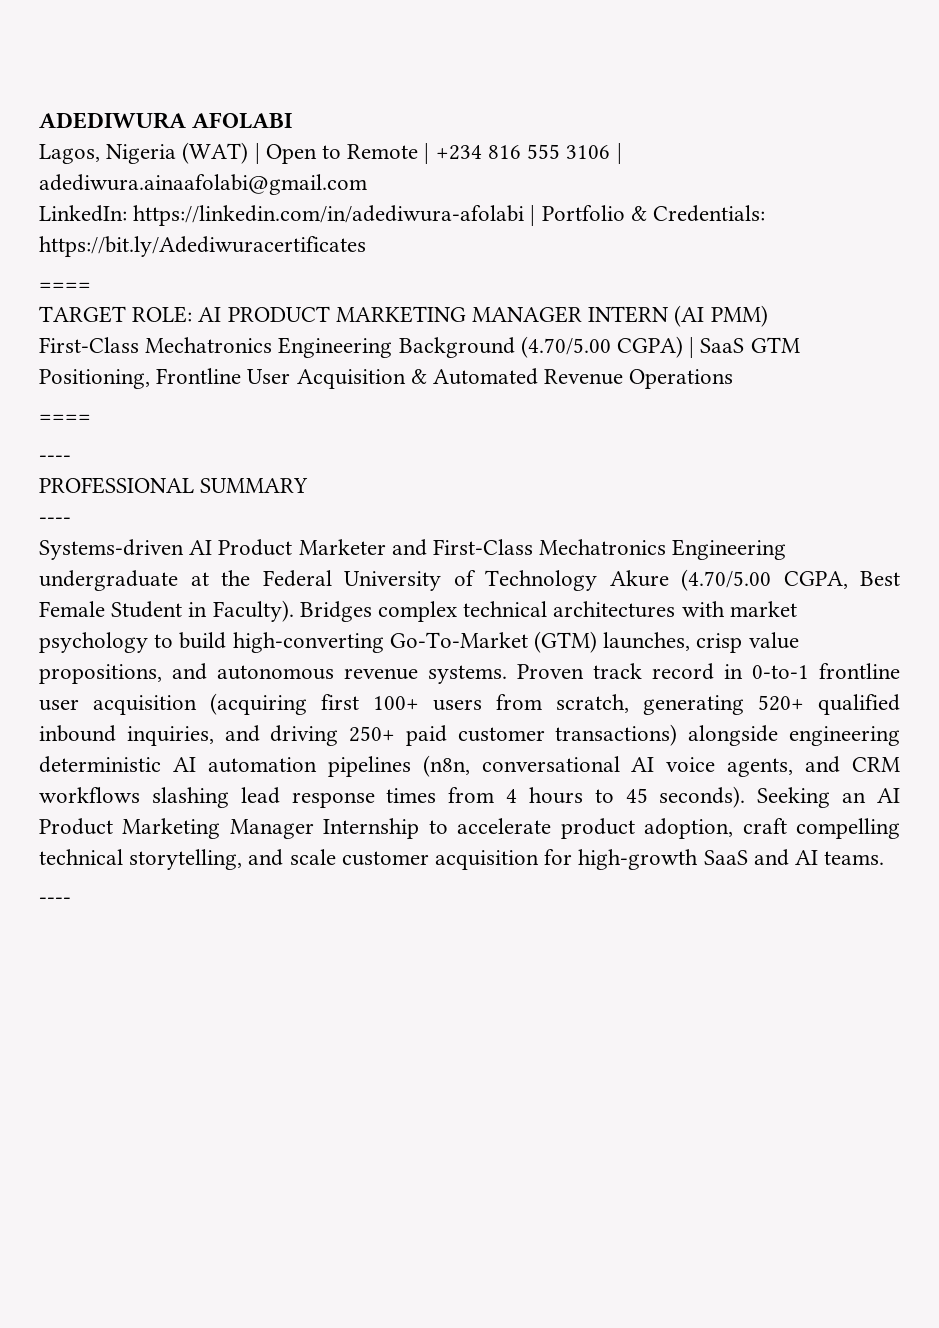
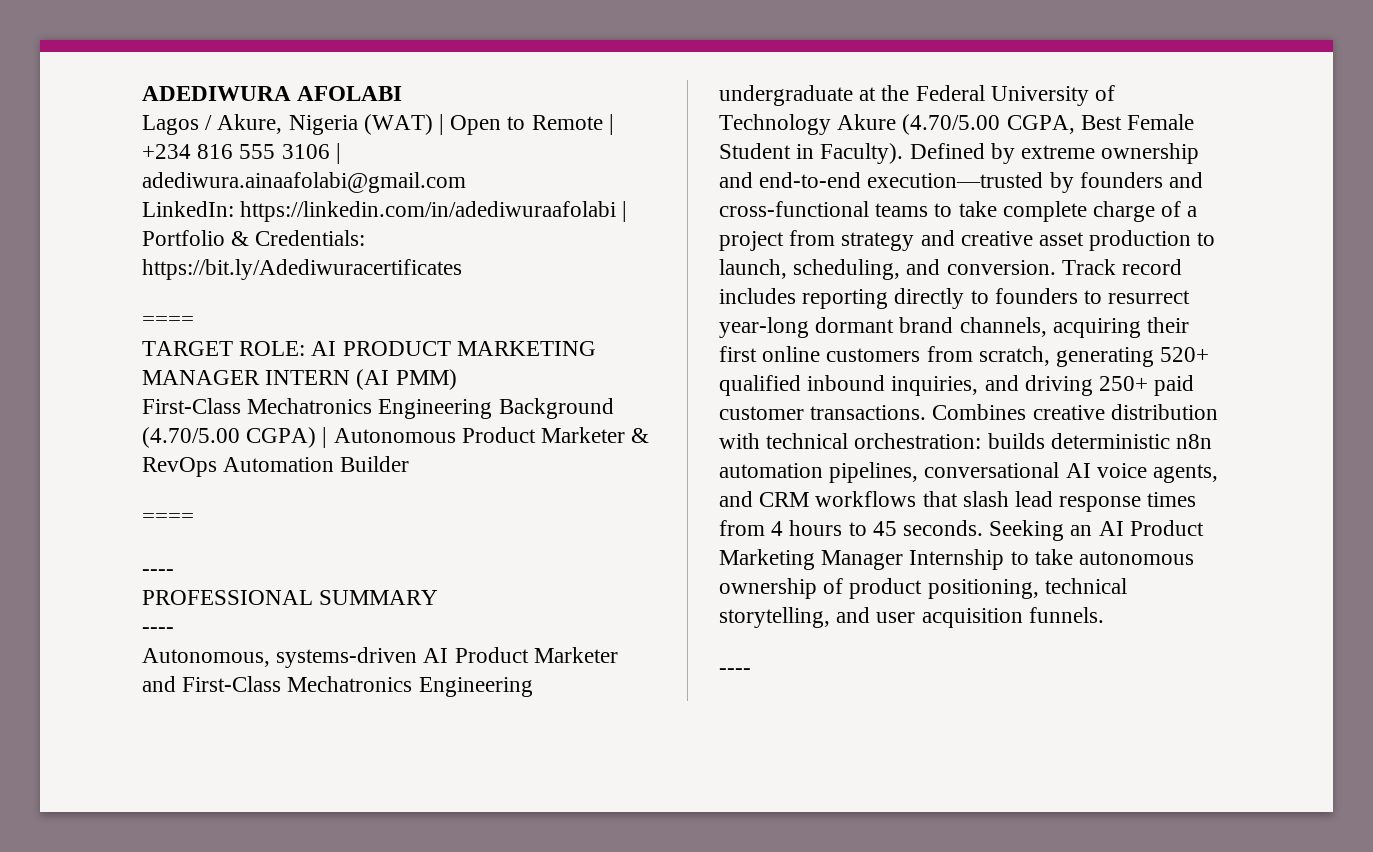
[39,144,100,164] Lagos, -> [142,114,283,135] Lagos / Akure,
[133,205,525,226] https://linkedin.com/in/adediwura-afolabi -> [240,201,617,222] https://linkedin.com/in/adediwuraafolabi
[700,337,800,353] [39,368,734,389] SaaS GTM Positioning, Frontline User Acquisition & Automated Revenue Operations -> [333,427,650,443] [142,456,410,477] Autonomous Product Marketer & RevOps Automation Builder
[39,539,184,560] Systems-driven -> [142,647,418,668] Autonomous, systems-driven
[299,601,797,622] [39,631,799,653] [39,663,900,684] [39,693,482,715] Bridges complex technical architectures with market psychology to build high-converting Go-To-Market (GTM) launches, crisp value propositions, and autonomous revenue systems. Proven track record in 0-to-1 frontline user acquisition (acquiring first 100+ users -> [909,143,1200,164] [719,172,1204,193] [719,201,1198,222] [719,230,1216,251] [719,259,1183,280] [719,288,1191,309] [719,317,1190,338] [719,346,921,362] Defined by extreme ownership and end-to-end execution—trusted by founders and cross-functional teams to take complete charge of a project from strategy and creative asset production to launch, scheduling, and conversion. Track record includes reporting directly to founders to resurrect year-long dormant brand channels, acquiring their first online customers
[555,724,900,746] [39,755,470,777] transactions) alongside engineering deterministic AI automation pipelines (n8n, -> [810,404,1218,420] [719,433,1213,449] [719,462,919,483] transactions. Combines creative distribution with technical orchestration: builds deterministic n8n automation pipelines,
[151,787,229,808] slashing -> [922,491,1009,507] that slash
[659,786,746,808] seconds). -> [903,520,984,536] seconds.
[457,818,900,839] [39,849,885,870] accelerate product adoption, craft compelling technical storytelling, and scale customer acquisition for high-growth SaaS and AI teams. -> [1034,549,1195,565] [719,578,1127,599] [719,607,1104,628] take autonomous ownership of product positioning, technical storytelling, and user acquisition funnels.

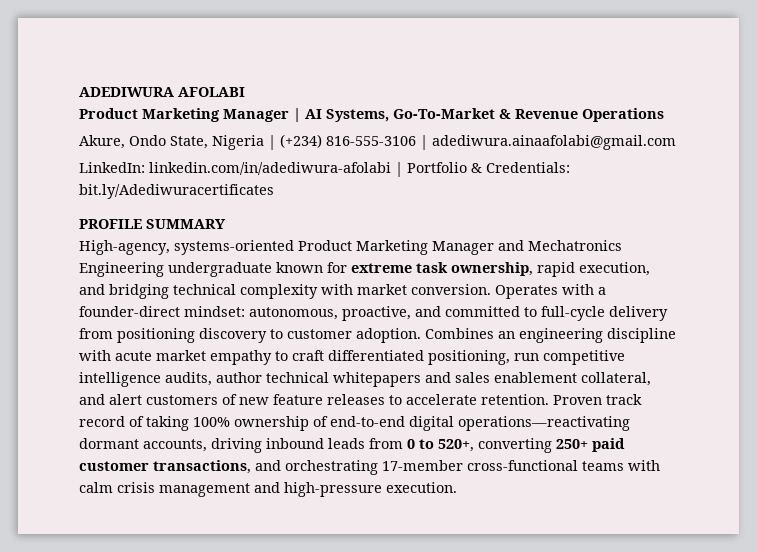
[142,114,614,135] [142,144,330,159] Lagos / Akure, Nigeria (WAT) | Open to Remote | +234 816 555 3106 -> [79,108,664,122] [79,134,416,150] Product Marketing Manager | AI Systems, Go-To-Market & Revenue Operations // Akure, Ondo State, Nigeria | (+234) 816-555-3106
[240,201,617,222] https://linkedin.com/in/adediwuraafolabi -> [149,162,391,175] linkedin.com/in/adediwura-afolabi
[142,259,462,280] [142,316,194,327] [142,341,596,356] [142,369,457,390] [142,398,614,419] [142,427,650,448] [142,456,410,477] [142,513,194,524] [142,569,174,576] [142,590,439,605] [142,627,174,634] [142,647,618,668] [142,676,533,697] [719,85,1116,106] [719,114,1195,135] [719,143,1200,164] [719,172,1204,193] [719,201,1198,222] [719,230,1216,251] [719,259,1183,280] [719,288,1191,309] [719,317,1190,338] [719,346,1210,367] [719,375,1195,396] [719,404,1218,420] [719,433,1213,449] [719,462,1219,483] [719,491,1197,512] [719,520,1204,541] [719,549,1195,570] [719,578,1127,599] [719,607,1104,628] [719,668,751,675] https://bit.ly/Adediwuracertificates // ==== // TARGET ROLE: AI PRODUCT MARKETING MANAGER INTERN (AI PMM) // First-Class Mechatronics Engineering Background (4.70/5.00 CGPA) | Autonomous Product Marketer & RevOps Automation Builder // ==== // ---- // PROFESSIONAL SUMMARY // ---- // Autonomous, systems-driven AI Product Marketer and First-Class Mechatronics Engineering undergraduate at the Federal University of Technology Akure (4.70/5.00 CGPA, Best Female Student in Faculty). Defined by extreme ownership and end-to-end execution—trusted by founders and cross-functional teams to take complete charge of a project from strategy and creative asset production to launch, scheduling, and conversion. Track record includes reporting directly to founders to resurrect year-long dormant brand channels, acquiring their first online customers from scratch, generating 520+ qualified inbound inquiries, and driving 250+ paid customer transactions. Combines creative distribution with technical orchestration: builds deterministic n8n automation pipelines, conversational AI voice agents, and CRM workflows that slash lead response times from 4 hours to 45 seconds. Seeking an AI Product Marketing Manager Internship to take autonomous ownership of product positioning, technical storytelling, and user acquisition funnels. // ---- -> [79,184,274,199] [79,219,226,229] [79,240,622,255] [79,262,650,277] [79,284,606,299] [79,306,668,321] [79,328,676,343] [79,350,625,365] [79,372,651,387] [79,394,642,405] [79,416,630,431] [79,438,625,453] [79,460,660,475] [79,482,457,497] bit.ly/Adediwuracertificates // PROFILE SUMMARY // High-agency, systems-oriented Product Marketing Manager and Mechatronics Engineering undergraduate known for extreme task ownership, rapid execution, and bridging technical complexity with market conversion. Operates with a founder-direct mindset: autonomous, proactive, and committed to full-cycle delivery from positioning discovery to customer adoption. Combines an engineering discipline with acute market empathy to craft differentiated positioning, run competitive intelligence audits, author technical whitepapers and sales enablement collateral, and alert customers of new feature releases to accelerate retention. Proven track record of taking 100% ownership of end-to-end digital operations—reactivating dormant accounts, driving inbound leads from 0 to 520+, converting 250+ paid customer transactions, and orchestrating 17-member cross-functional teams with calm crisis management and high-pressure execution.

